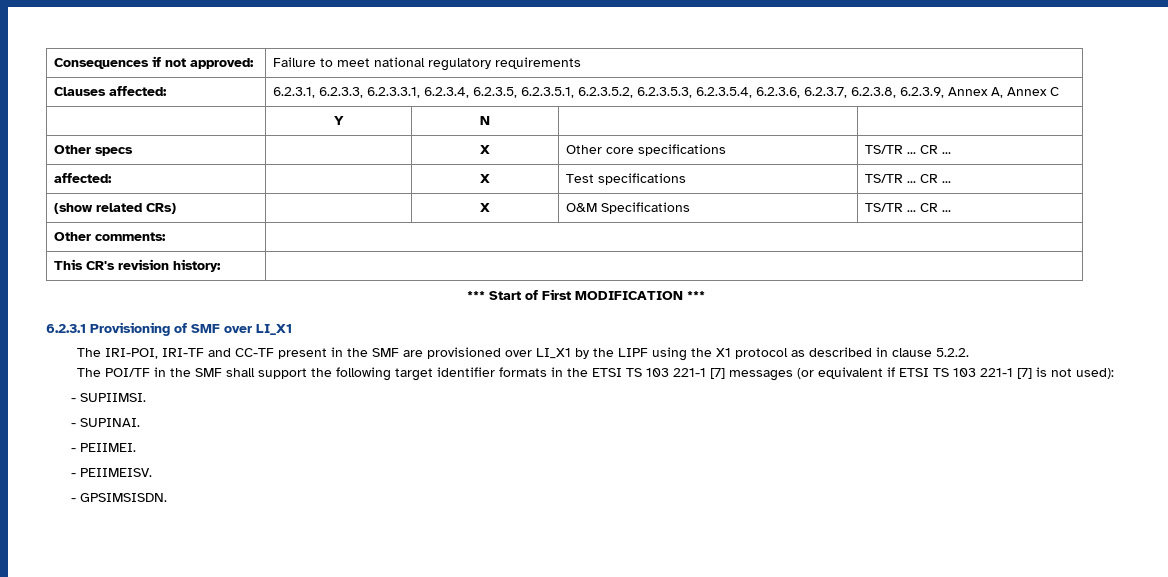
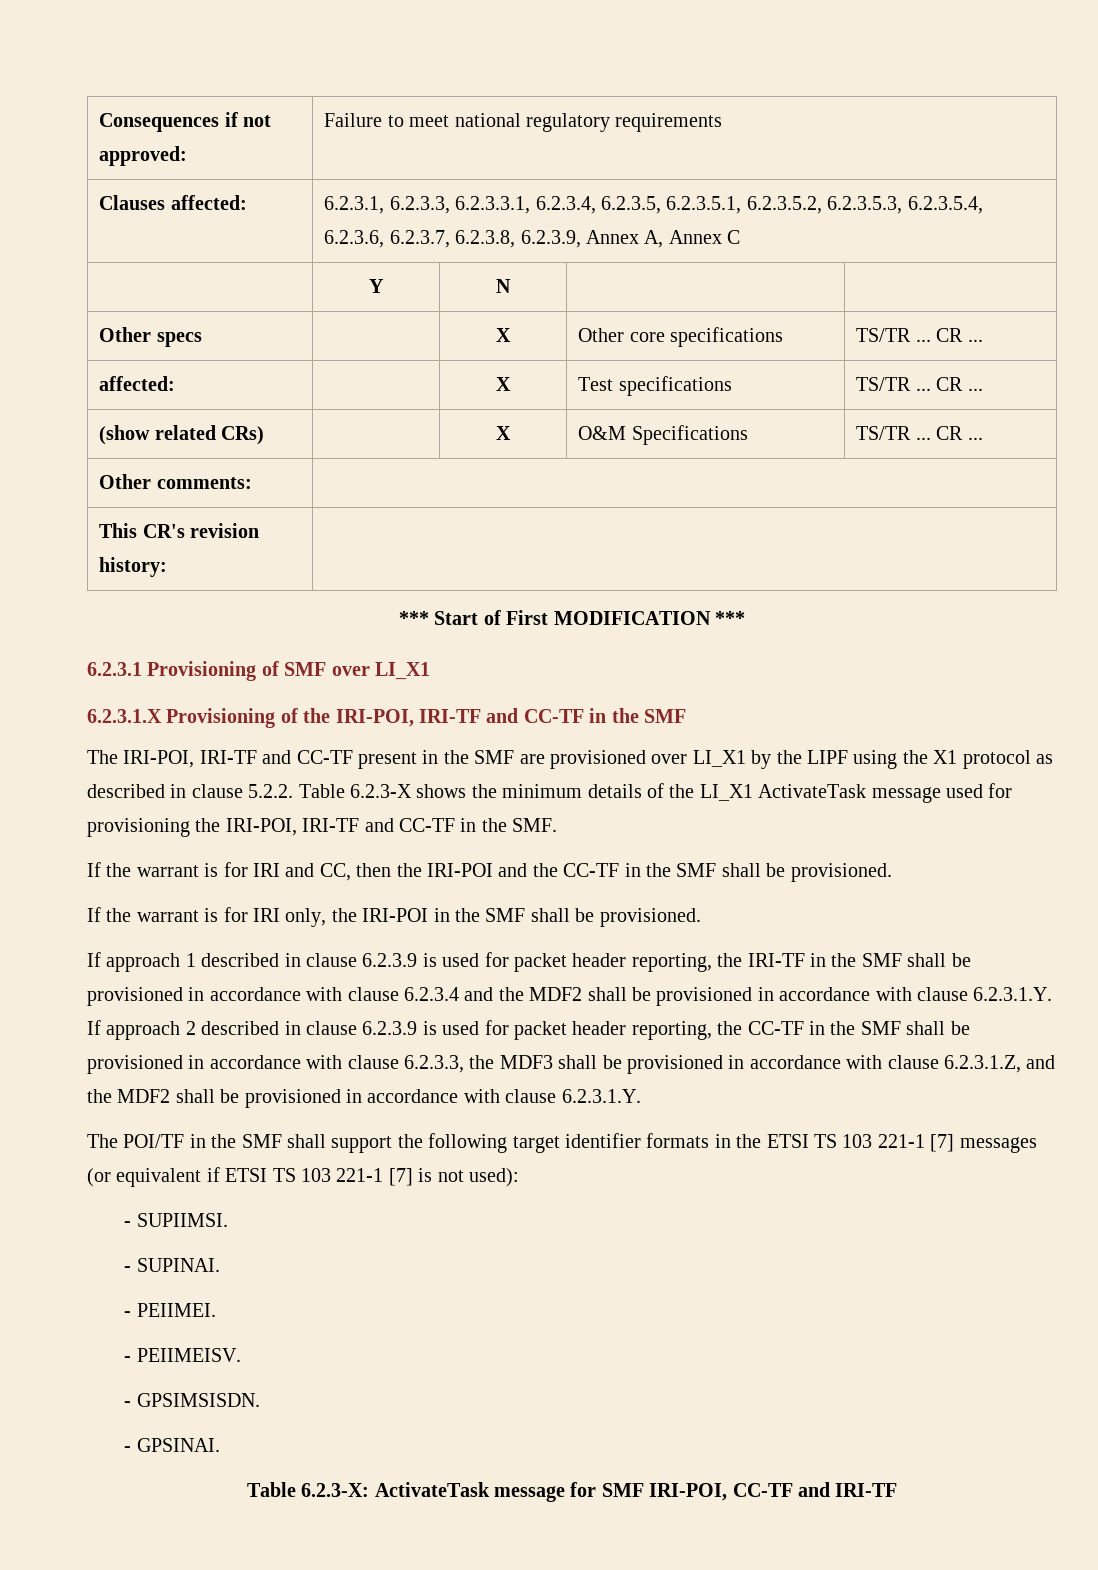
(292, 329) none -> [87,708,686,728] // 6.2.3.1.X Provisioning of the IRI-POI, IRI-TF and CC-TF in the SMF
(970, 352) none -> [298,783,1013,803] [87,818,558,837] [87,862,892,882] [87,907,701,927] [87,952,971,972] [87,987,1053,1006] [87,1020,970,1040] [87,1055,1056,1074] [87,1089,641,1108] Table 6.2.3-X shows the minimum details of the LI_X1 ActivateTask message used for provisioning the IRI-POI, IRI-TF and CC-TF in the SMF. // If the warrant is for IRI and CC, then the IRI-POI and the CC-TF in the SMF shall be provisioned. // If the warrant is for IRI only, the IRI-POI in the SMF shall be provisioned. // If approach 1 described in clause 6.2.3.9 is used for packet header reporting, the IRI-TF in the SMF shall be provisioned in accordance with clause 6.2.3.4 and the MDF2 shall be provisioned in accordance with clause 6.2.3.1.Y. If approach 2 described in clause 6.2.3.9 is used for packet header reporting, the CC-TF in the SMF shall be provisioned in accordance with clause 6.2.3.3, the MDF3 shall be provisioned in accordance with clause 6.2.3.1.Z, and the MDF2 shall be provisioned in accordance with clause 6.2.3.1.Y.
(168, 497) none -> [124,1438,220,1452] [246,1482,898,1502] // - GPSINAI. // Table 6.2.3-X: ActivateTask message for SMF IRI-POI, CC-TF and IRI-TF

